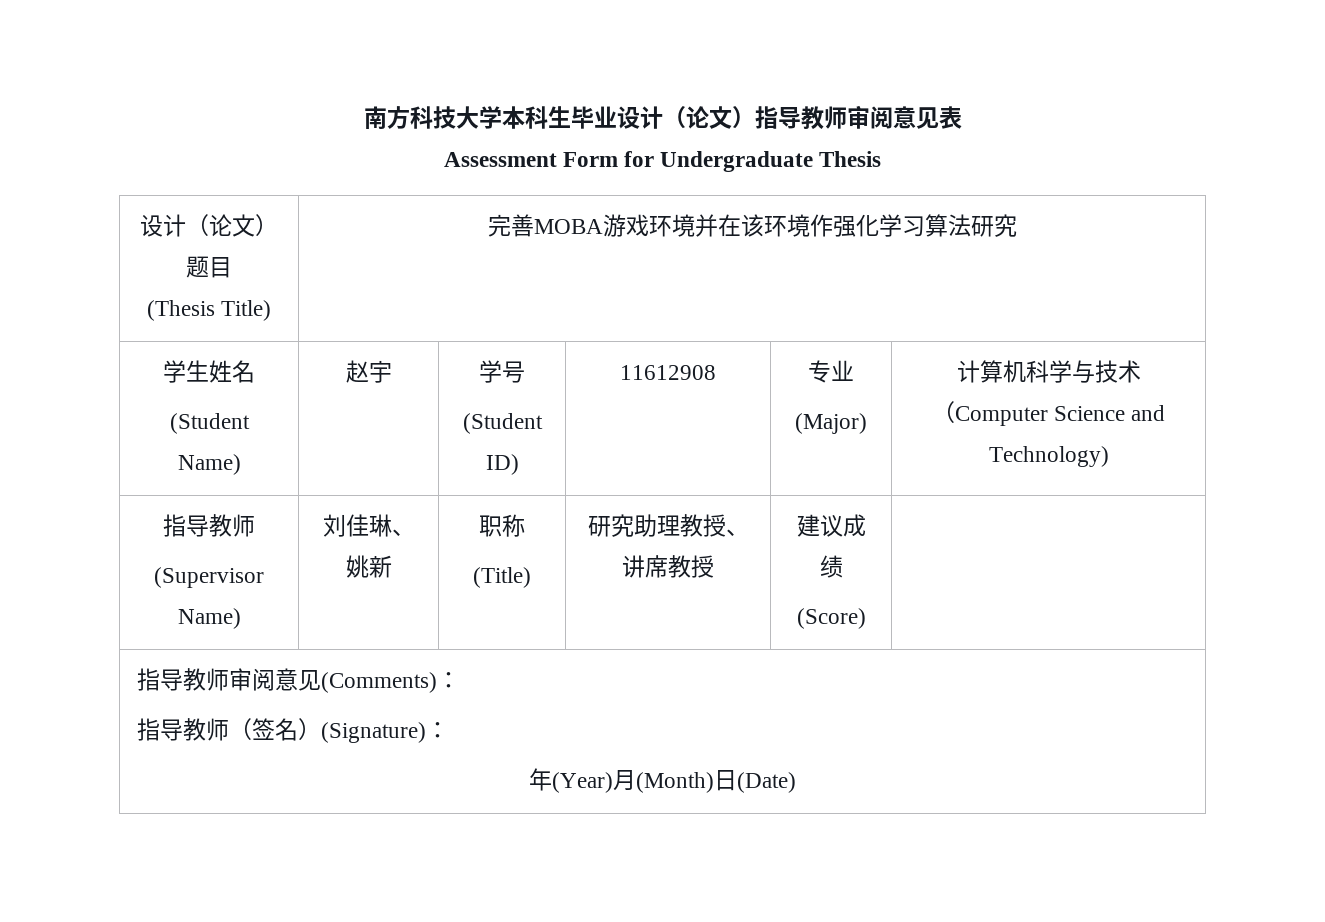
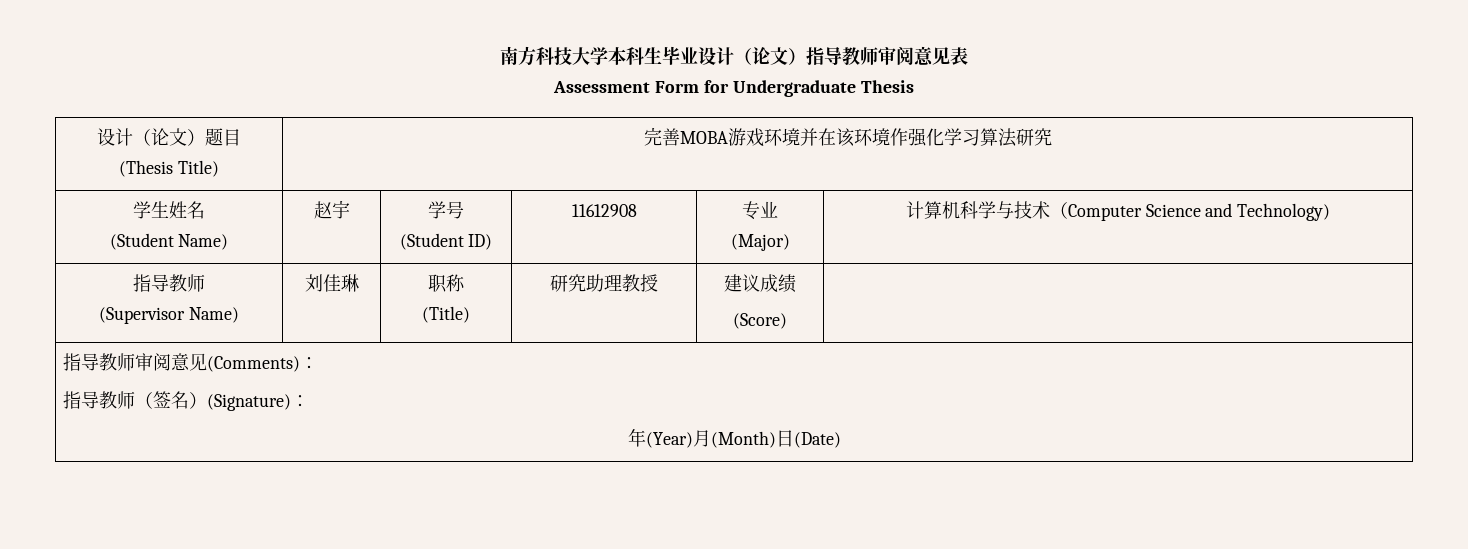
[391,529,415,536] [345,555,392,578] 、姚新 -> (359, 283) none
[725,529,749,536] [622,555,714,578] 、讲席教授 -> (659, 283) none

